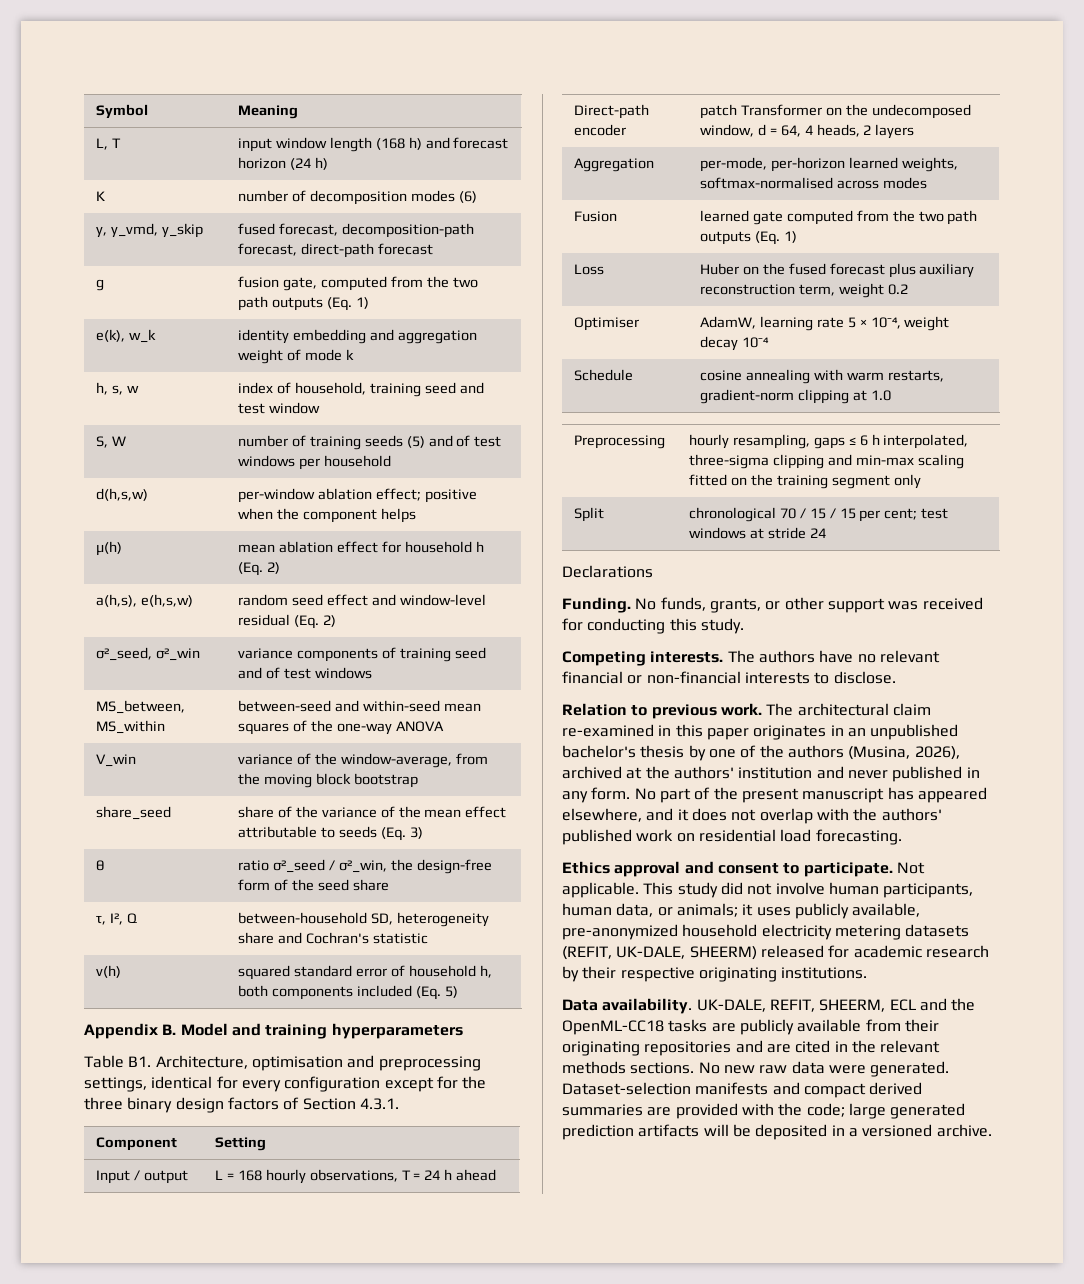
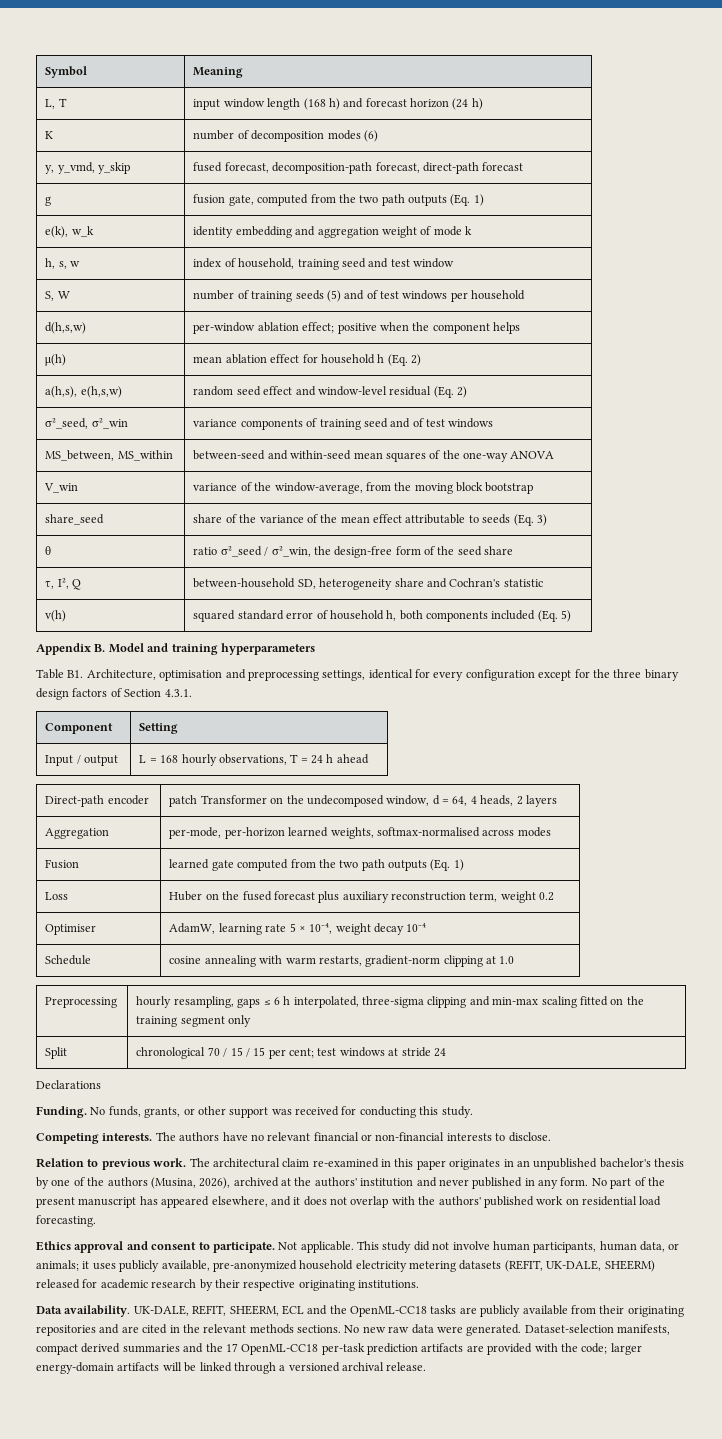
[695,1082,800,1095] manifests and -> [617,1324,670,1335] manifests,
(643, 1110) none -> [183,1343,464,1355] and the 17 OpenML-CC18 per-task prediction artifacts
[848,1103,966,1119] [562,1124,992,1140] large generated prediction artifacts will be deposited in a versioned archive. -> [610,1343,642,1355] [36,1362,427,1374] larger energy-domain artifacts will be linked through a versioned archival release.

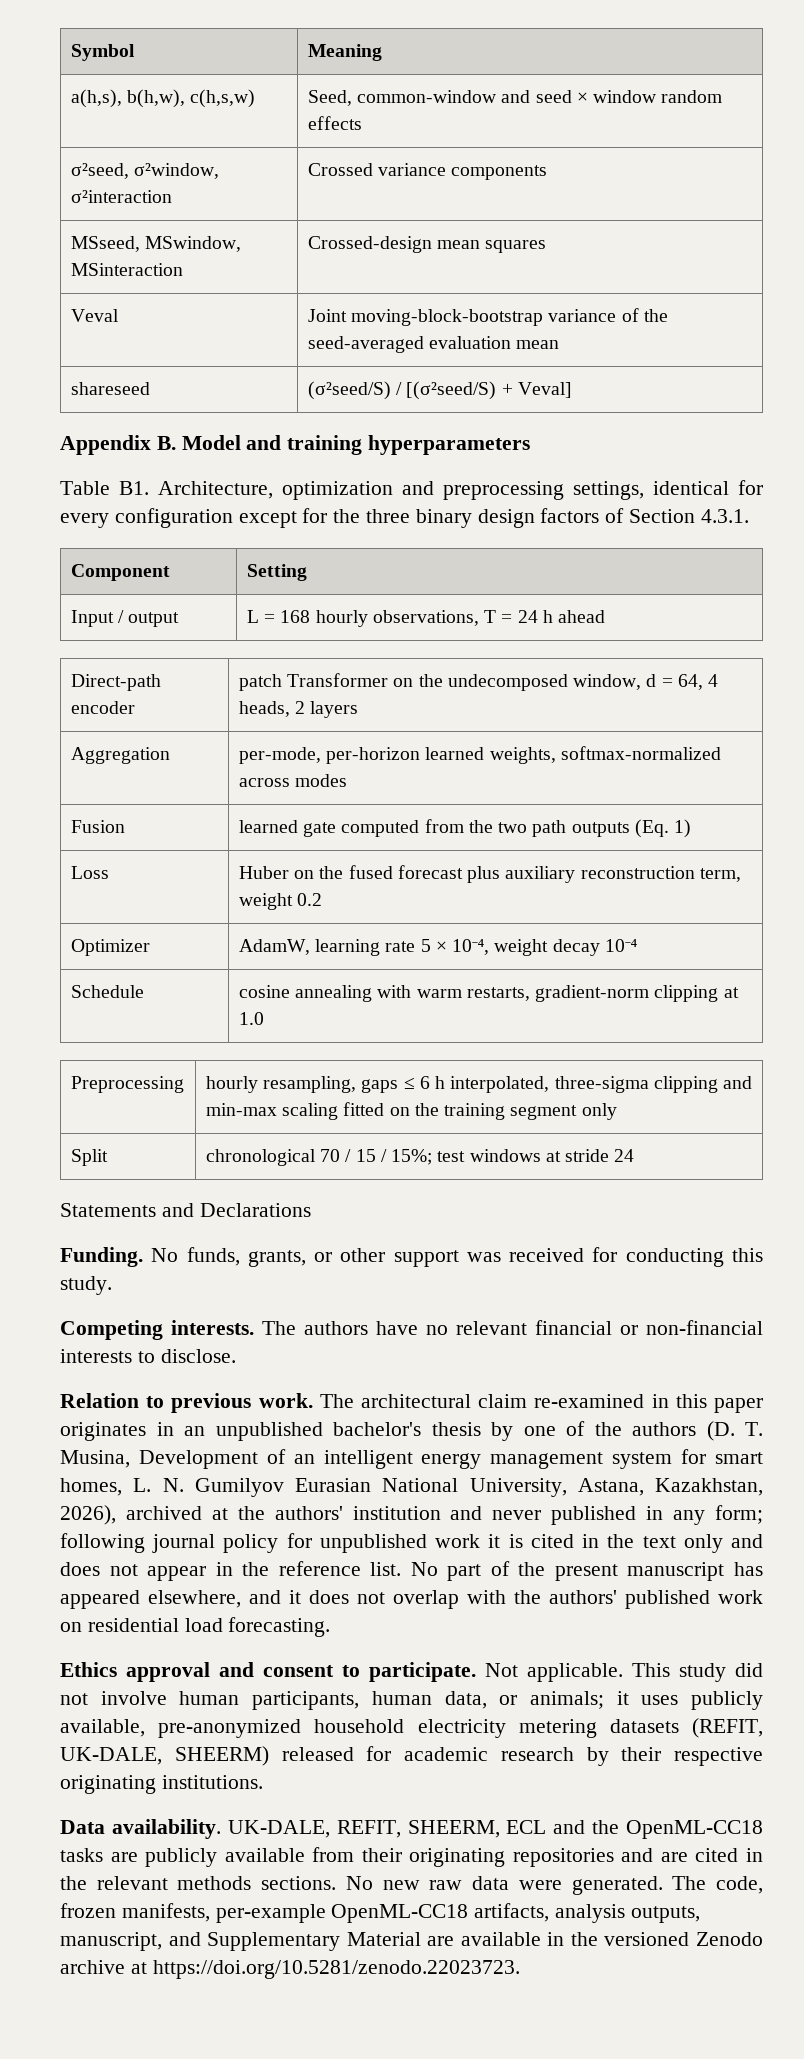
[45,98,67,109] [193,98,483,110] [45,131,54,139] [193,130,378,142] [45,162,131,174] [193,162,524,174] [45,196,52,206] [193,194,484,206] [45,226,94,238] [193,226,473,238] [45,258,81,269] [193,258,455,270] [45,291,70,301] [193,290,526,302] [45,322,87,334] [193,322,521,334] [45,354,67,366] [193,354,422,366] [45,386,122,398] [193,386,468,398] [45,418,128,429] [193,418,494,430] [45,450,173,461] [193,450,555,462] [44,483,79,493] [193,482,534,494] [45,514,105,525] [193,514,547,526] [45,546,52,555] [193,546,514,558] [45,578,82,590] [193,578,543,590] [45,610,67,622] [193,610,572,622] L, T | input window length (168 h) and forecast horizon (24 h) // K | number of decomposition modes (6) // y, y_vmd, y_skip | fused forecast, decomposition-path forecast, direct-path forecast // g | fusion gate, computed from the two path outputs (Eq. 1) // e(k), w_k | identity embedding and aggregation weight of mode k // h, s, w | index of household, training seed and test window // S, W | number of training seeds (5) and of test windows per household // d(h,s,w) | per-window ablation effect; positive when the component helps // μ(h) | mean ablation effect for household h (Eq. 2) // a(h,s), e(h,s,w) | random seed effect and window-level residual (Eq. 2) // σ²_seed, σ²_win | variance components of training seed and of test windows // MS_between, MS_within | between-seed and within-seed mean squares of the one-way ANOVA // V_win | variance of the window-average, from the moving block bootstrap // share_seed | share of the variance of the mean effect attributable to seeds (Eq. 3) // θ | ratio σ²_seed / σ²_win, the design-free form of the seed share // τ, I², Q | between-household SD, heterogeneity share and Cochran's statistic // v(h) | squared standard error of household h, both components included (Eq. 5) -> [70,89,256,108] [307,90,723,106] [307,116,362,130] [70,163,219,179] [70,190,172,203] [307,163,548,180] [70,236,241,252] [70,263,183,276] [307,236,547,253] [70,309,119,322] [307,308,668,326] [307,336,560,353] [70,382,150,395] [307,381,572,400] a(h,s), b(h,w), c(h,s,w) | Seed, common-window and seed × window random effects // σ²seed, σ²window, σ²interaction | Crossed variance components // MSseed, MSwindow, MSinteraction | Crossed-design mean squares // Veval | Joint moving-block-bootstrap variance of the seed-averaged evaluation mean // shareseed | (σ²seed/S) / [(σ²seed/S) + Veval]
[159,670,223,681] optimisation -> [282,481,393,500] optimization
[376,827,480,837] softmax-normalised -> [560,746,721,760] softmax-normalized
[45,924,97,935] Optimiser -> [70,939,150,956] Optimizer
[253,1047,315,1059] 15 per cent; -> [391,1149,433,1165] 15%;
(446, 1052) none -> [60,1203,194,1217] Statements and
[150,1177,196,1189] (Musina, -> [706,1421,763,1441] [60,1449,764,1469] [60,1478,763,1497] (D. T. Musina, Development of an intelligent energy management system for smart homes, L. N. Gumilyov Eurasian National University, Astana, Kazakhstan,
[560,1177,589,1186] form. -> [715,1505,763,1524] [60,1533,764,1553] [60,1561,402,1581] form; following journal policy for unpublished work it is cited in the text only and does not appear in the reference list.
[524,1324,670,1335] [36,1343,642,1355] [36,1362,427,1374] Dataset-selection manifests, compact derived summaries and the 17 OpenML-CC18 per-task prediction artifacts are provided with the code; larger energy-domain artifacts will be linked through a versioned archival release. -> [672,1876,764,1894] [60,1903,700,1923] [60,1932,763,1951] [60,1960,520,1979] The code, frozen manifests, per-example OpenML-CC18 artifacts, analysis outputs, manuscript, and Supplementary Material are available in the versioned Zenodo archive at https://doi.org/10.5281/zenodo.22023723.

